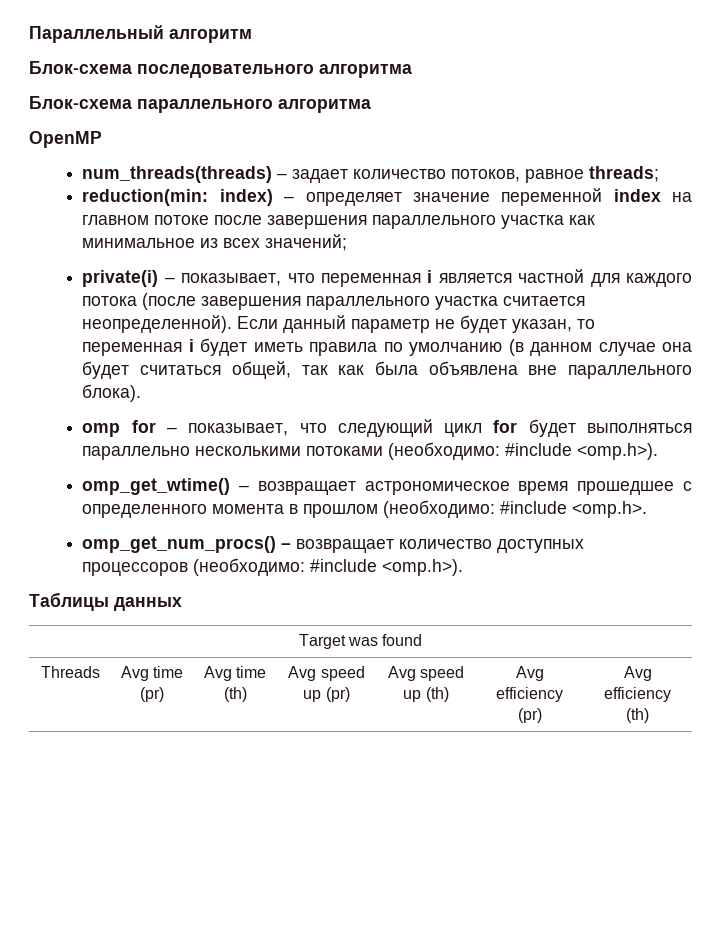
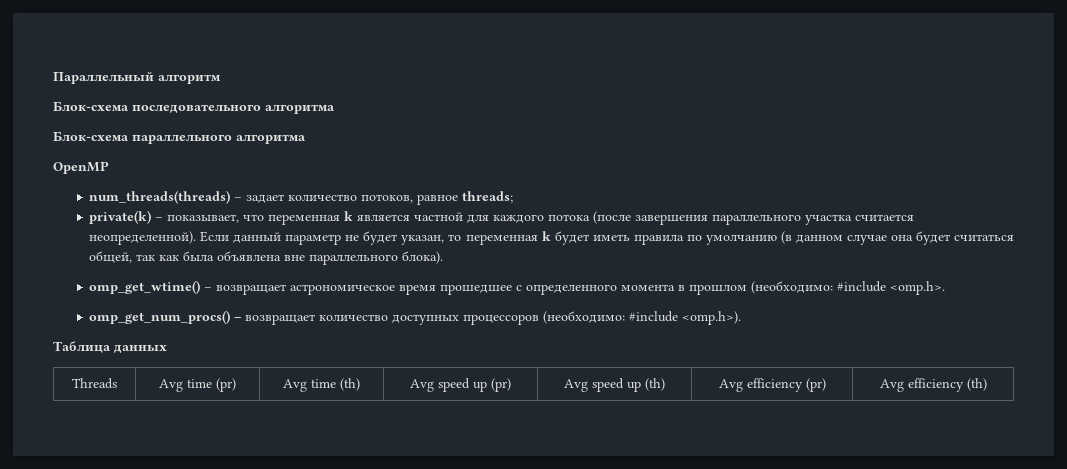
[82,188,692,206] [82,215,596,229] [82,234,348,251] [82,270,159,287] reduction(min: index) – определяет значение переменной index на главном потоке после завершения параллельного участка как минимальное из всех значений; // private(i) -> [89,210,152,224] private(k)
[427,270,433,283] i -> [344,211,354,221] k
[188,339,194,352] i -> [541,231,551,241] k
[82,419,692,437] [82,442,659,460] // omp for – показывает, что следующий цикл for будет выполняться параллельно несколькими потоками (необходимо: #include <omp.h>). -> (444, 257) none
[29,592,109,611] Таблицы -> [53,341,111,353] Таблица
[298,634,423,649] // Target was found -> (167, 349) none

